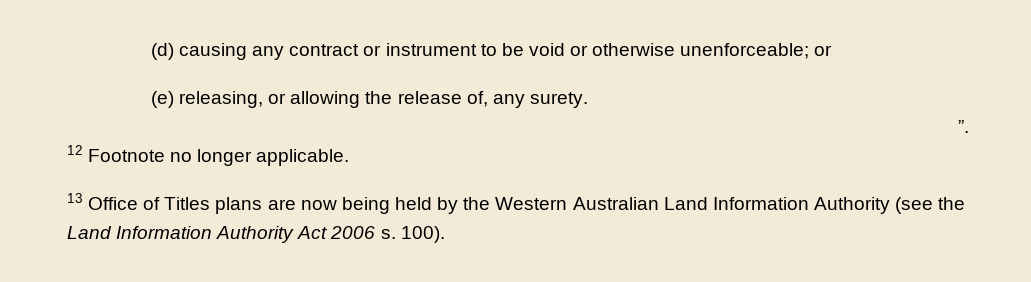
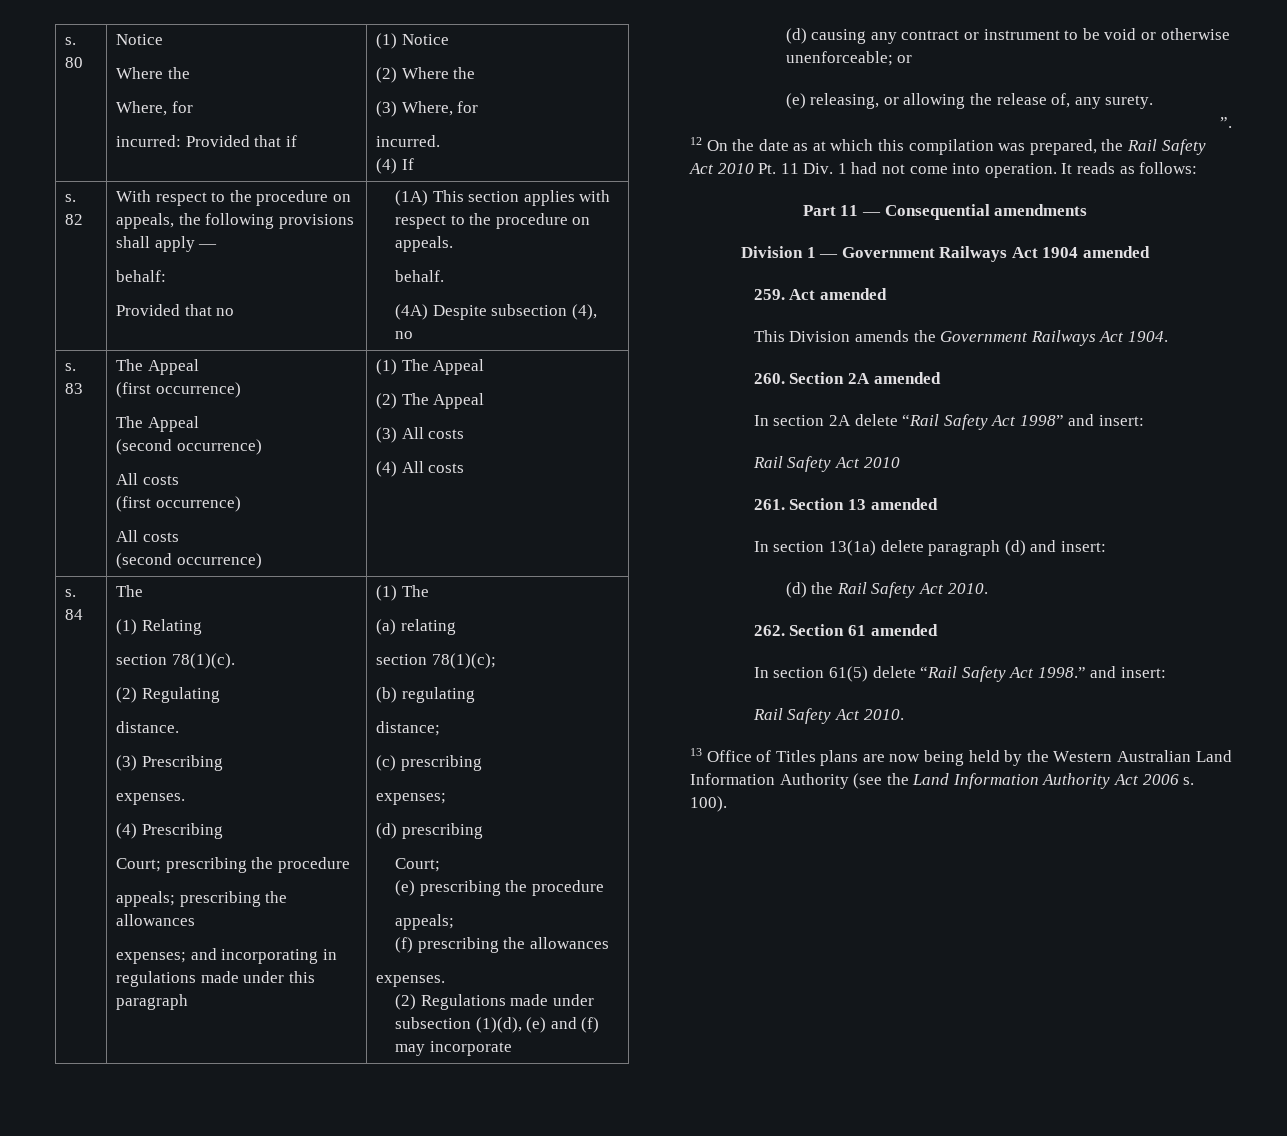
(150, 51) none -> [64,37,76,45] [64,57,83,68] [115,34,163,45] [115,67,190,79] [115,101,193,116] [115,135,297,147] [375,33,449,49] [375,67,476,83] [375,101,479,117] [375,135,440,147] [375,158,414,174] [64,194,76,202] [64,214,83,225] [115,190,351,206] [115,213,354,229] [115,236,218,252] [115,270,166,282] [115,304,235,316] [395,190,611,206] [395,213,591,229] [395,236,454,252] [395,270,445,282] [395,304,597,320] [395,331,414,339] [64,363,76,371] [64,383,83,394] [115,359,199,375] [115,382,241,398] [115,416,199,432] [115,439,262,455] [115,473,179,485] [115,496,241,512] [115,530,179,542] [115,553,262,569] [375,359,485,375] [375,393,485,409] [375,427,465,443] [375,461,465,477] [64,589,76,597] [64,609,83,620] [115,585,143,597] [115,619,202,635] [115,653,235,669] [115,687,220,703] [115,721,179,733] [115,755,223,771] [115,793,185,805] [115,823,223,839] [115,857,350,873] [115,891,288,907] [115,914,195,926] [115,948,337,964] [115,971,315,987] [115,994,188,1010] [375,585,429,601] [375,619,456,635] [375,653,496,669] [375,687,475,703] [375,721,440,736] [375,755,482,771] [375,793,446,805] [375,823,483,839] [395,858,441,872] [395,880,604,896] [395,914,455,930] [395,937,609,953] [375,975,445,987] [395,994,594,1010] [395,1017,600,1033] [395,1041,512,1056] s. 80 | Notice // Where the // Where, for // incurred: Provided that if | (1) Notice // (2) Where the // (3) Where, for // incurred. // (4) If // s. 82 | With respect to the procedure on appeals, the following provisions shall apply — // behalf: // Provided that no | (1A) This section applies with respect to the procedure on appeals. // behalf. // (4A) Despite subsection (4), no // s. 83 | The Appeal // (first occurrence) // The Appeal // (second occurrence) // All costs // (first occurrence) // All costs // (second occurrence) | (1) The Appeal // (2) The Appeal // (3) All costs // (4) All costs // s. 84 | The // (1) Relating // section 78(1)(c). // (2) Regulating // distance. // (3) Prescribing // expenses. // (4) Prescribing // Court; prescribing the procedure // appeals; prescribing the allowances // expenses; and incorporating in regulations made under this paragraph | (1) The // (a) relating // section 78(1)(c); // (b) regulating // distance; // (c) prescribing // expenses; // (d) prescribing // Court; // (e) prescribing the procedure // appeals; // (f) prescribing the allowances // expenses. // (2) Regulations made under subsection (1)(d), (e) and (f) may incorporate //
[88,149,350,166] Footnote no longer applicable. -> [706,139,1206,155] [688,162,1198,178] [802,204,1088,220] [740,246,1151,262] [753,288,887,300] [753,330,1168,346] [753,372,941,384] [753,414,1145,430] [752,456,900,472] [753,498,938,510] [753,540,1106,556] [785,582,988,598] [753,624,938,636] [753,666,1167,682] [752,708,904,724] On the date as at which this compilation was prepared, the Rail Safety Act 2010 Pt. 11 Div. 1 had not come into operation. It reads as follows: // Part 11 — Consequential amendments // Division 1 — Government Railways Act 1904 amended // 259. Act amended // This Division amends the Government Railways Act 1904. // 260. Section 2A amended // In section 2A delete “Rail Safety Act 1998” and insert: // Rail Safety Act 2010 // 261. Section 13 amended // In section 13(1a) delete paragraph (d) and insert: // (d) the Rail Safety Act 2010. // 262. Section 61 amended // In section 61(5) delete “Rail Safety Act 1998.” and insert: // Rail Safety Act 2010.

